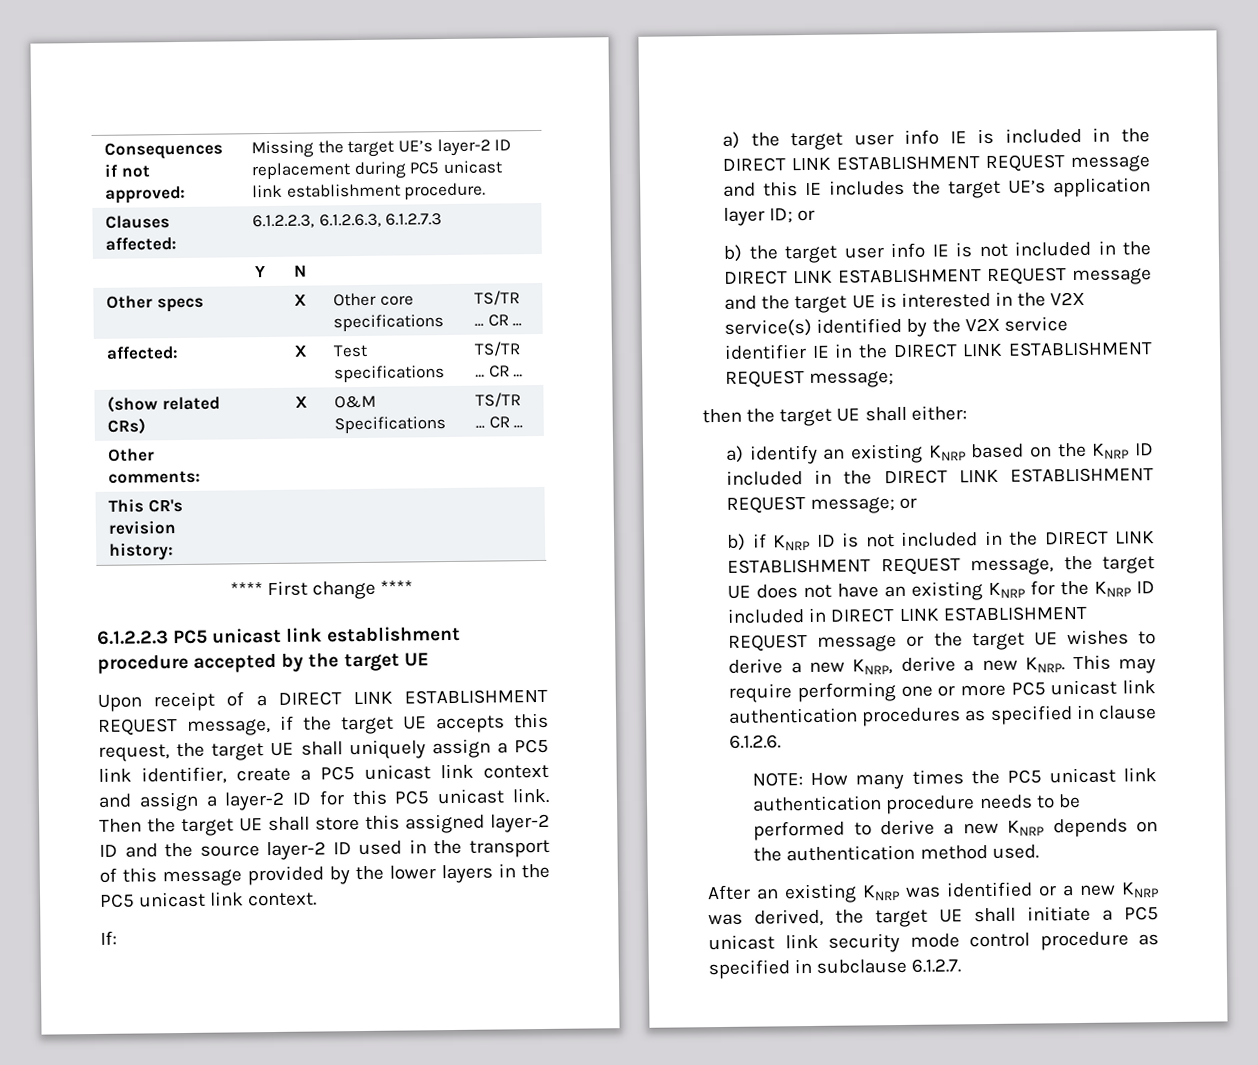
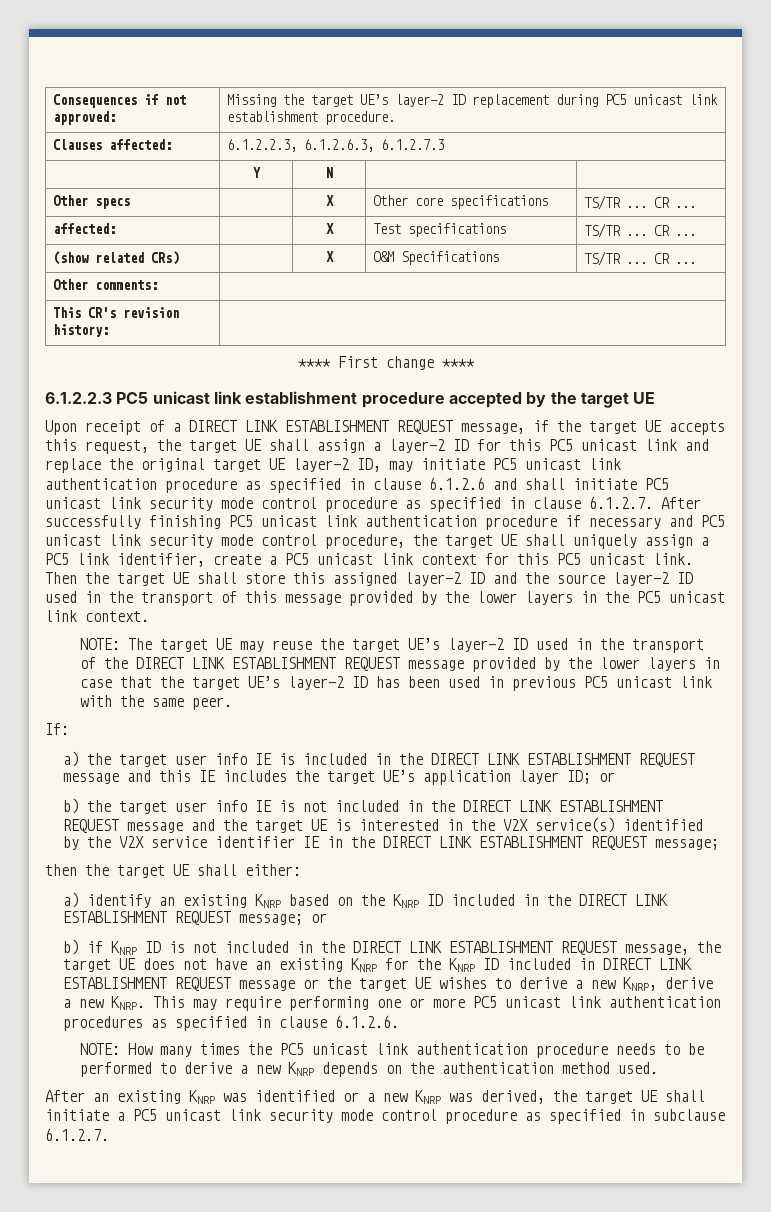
(343, 748) none -> [317,439,709,453] [45,458,621,473] [45,477,669,493] [45,496,701,512] [45,515,725,530] [45,534,565,549] assign a layer-2 ID for this PC5 unicast link and replace the original target UE layer-2 ID, may initiate PC5 unicast link authentication procedure as specified in clause 6.1.2.6 and shall initiate PC5 unicast link security mode control procedure as specified in clause 6.1.2.7. After successfully finishing PC5 unicast link authentication procedure if necessary and PC5 unicast link security mode control procedure, the target UE shall
[98,791,313,812] and assign a layer-2 ID -> (477, 559) none
(318, 899) none -> [80,638,705,653] [80,657,721,672] [80,676,713,691] [80,695,233,710] // NOTE: The target UE may reuse the target UE’s layer-2 ID used in the transport of the DIRECT LINK ESTABLISHMENT REQUEST message provided by the lower layers in case that the target UE’s layer-2 ID has been used in previous PC5 unicast link with the same peer.

